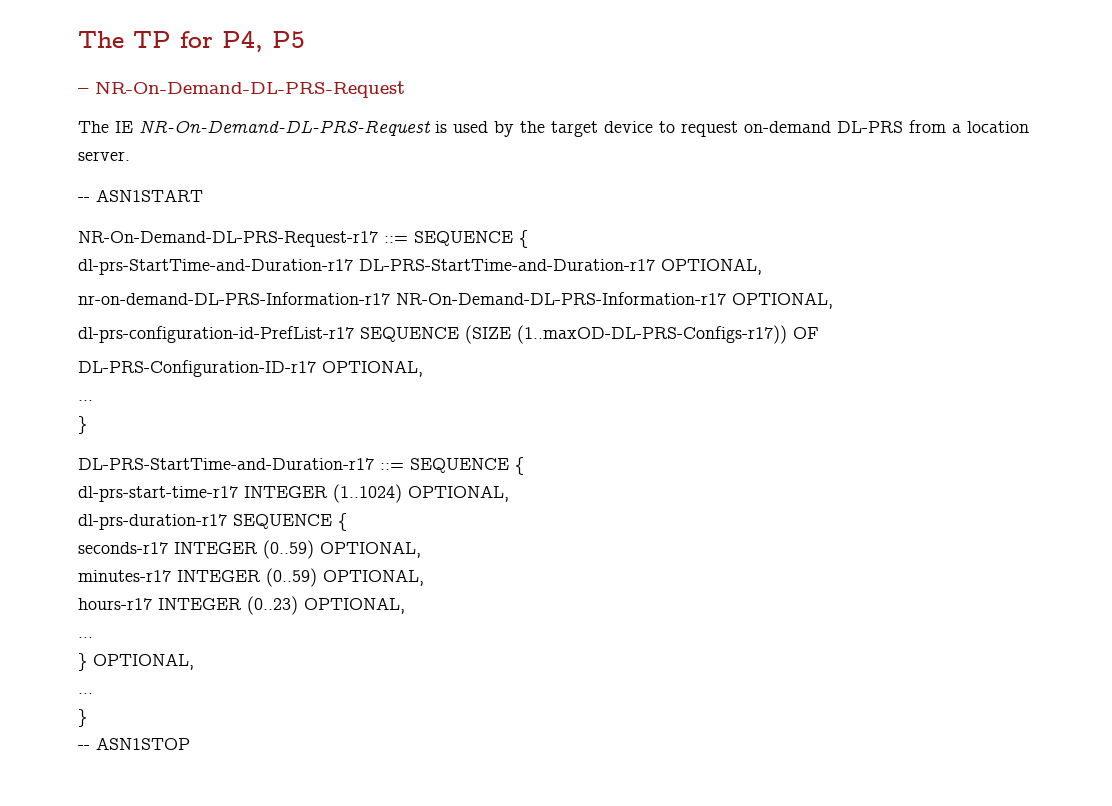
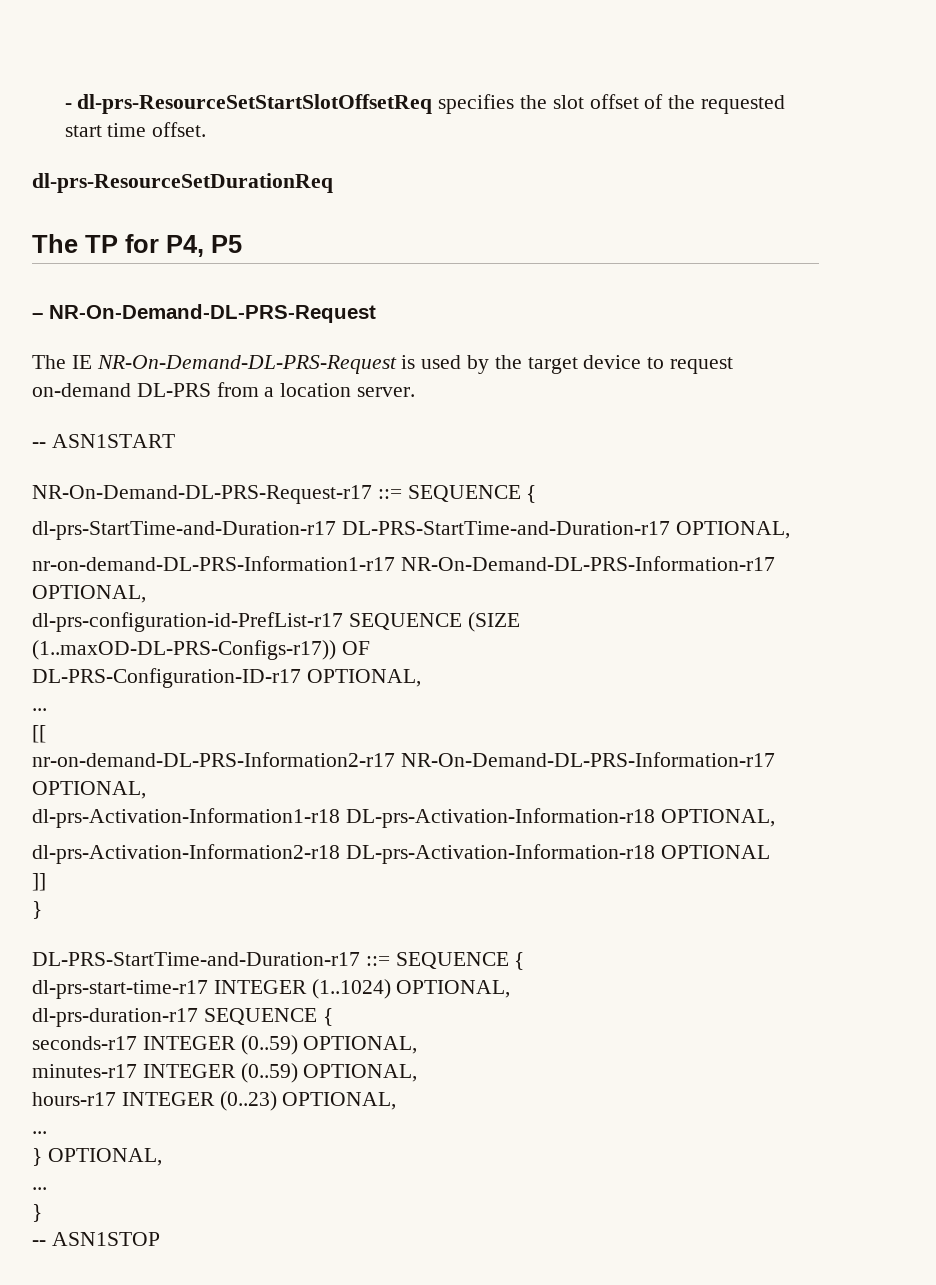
(78, 39) none -> [64,94,785,114] [64,122,207,137] [32,173,333,193] - dl-prs-ResourceSetStartSlotOffsetReq specifies the slot offset of the requested start time offset. // dl-prs-ResourceSetDurationReq //
[78,292,390,305] nr-on-demand-DL-PRS-Information-r17 -> [32,556,395,571] nr-on-demand-DL-PRS-Information1-r17
(93, 400) none -> [32,725,46,743] [32,752,775,767] [32,781,146,799] [32,808,775,828] [32,844,770,864] [32,873,46,891] // [[ // nr-on-demand-DL-PRS-Information2-r17 NR-On-Demand-DL-PRS-Information-r17 OPTIONAL, // dl-prs-Activation-Information1-r18 DL-prs-Activation-Information-r18 OPTIONAL, // dl-prs-Activation-Information2-r18 DL-prs-Activation-Information-r18 OPTIONAL // ]]

